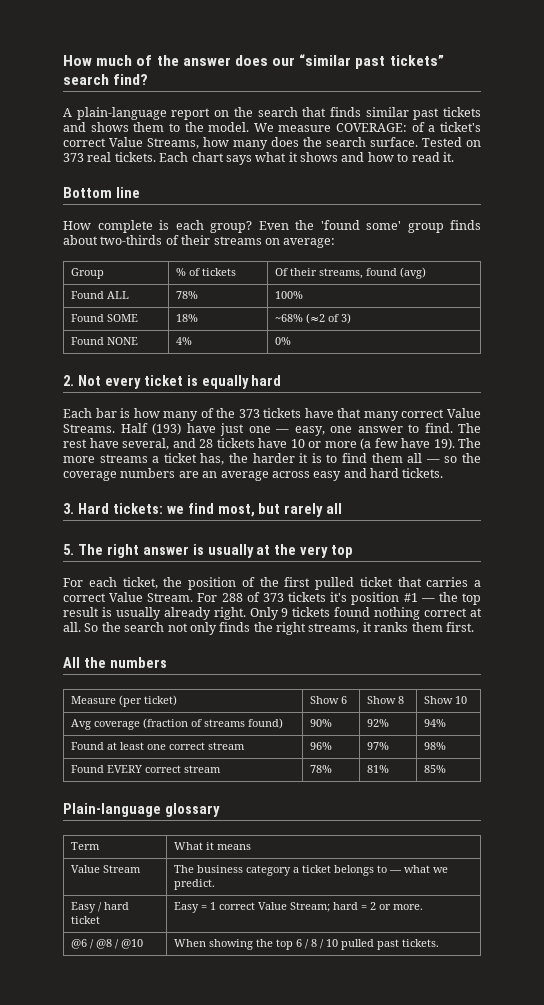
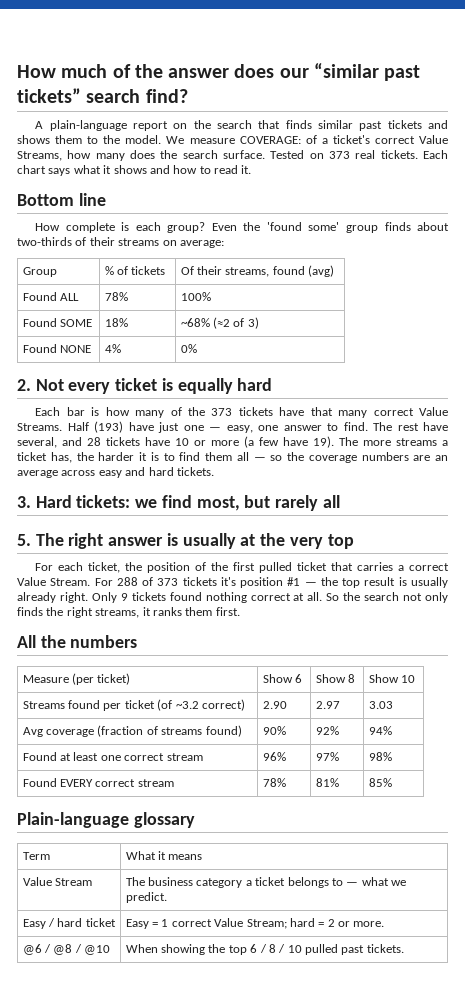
(468, 700) none -> [22,699,245,711] [262,701,287,709] [315,701,340,709] [368,701,393,709] // Streams found per ticket (of ~3.2 correct) | 2.90 | 2.97 | 3.03

